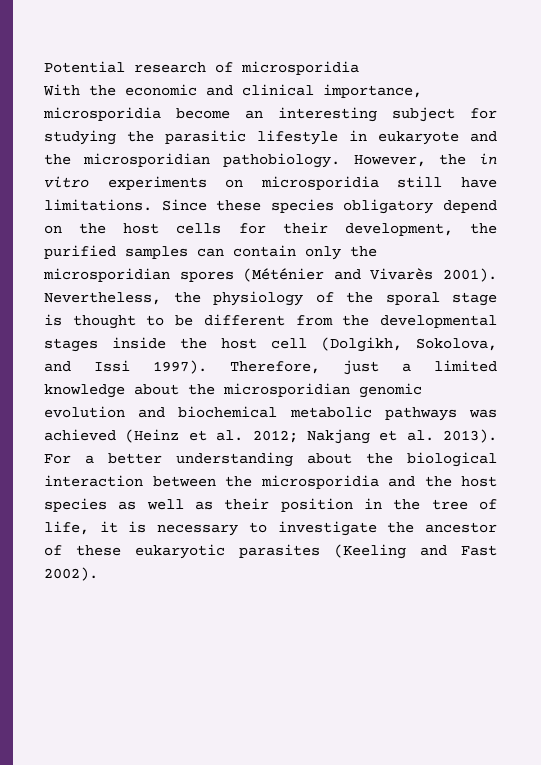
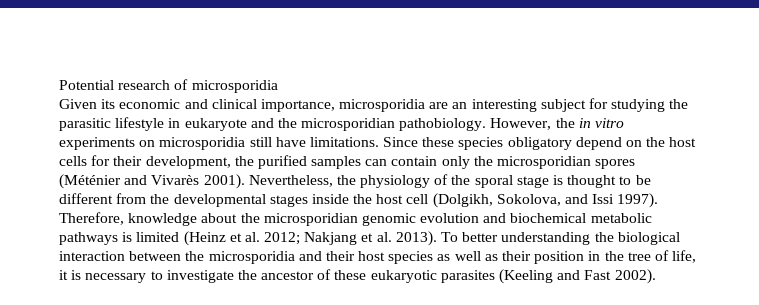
[43,84,116,96] With the -> [59,99,116,109] Given its
[176,108,230,119] become -> [429,102,449,109] are
[343,360,497,375] just a limited -> (124, 218) none
[469,409,497,418] [44,429,116,441] was achieved -> [122,232,180,242] is limited
[44,454,94,464] For a -> [441,232,459,242] To
[307,453,352,464] about -> (591, 238) none
[424,476,452,487] the -> [325,251,355,261] their

